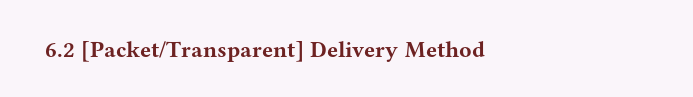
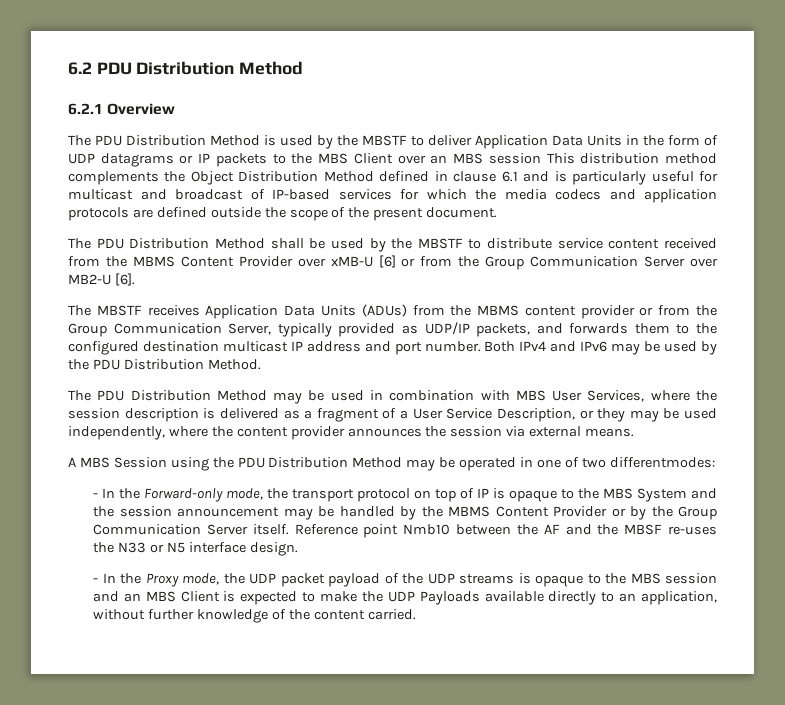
[81,41,485,62] [Packet/Transparent] Delivery Method -> [96,61,304,75] [68,103,176,115] [68,135,718,149] [68,153,717,167] [68,171,718,185] [68,189,717,203] [68,207,498,221] [68,238,717,252] [68,255,719,270] [68,273,135,286] [68,304,718,319] [68,322,717,337] [68,341,717,355] [68,359,261,370] [68,390,718,404] [68,408,717,422] [68,426,635,440] [68,457,715,471] [93,488,717,502] [93,506,717,520] [93,524,718,538] [93,542,298,556] [93,573,717,587] [93,591,718,605] [93,609,416,623] PDU Distribution Method // 6.2.1 Overview // The PDU Distribution Method is used by the MBSTF to deliver Application Data Units in the form of UDP datagrams or IP packets to the MBS Client over an MBS session This distribution method complements the Object Distribution Method defined in clause 6.1 and is particularly useful for multicast and broadcast of IP-based services for which the media codecs and application protocols are defined outside the scope of the present document. // The PDU Distribution Method shall be used by the MBSTF to distribute service content received from the MBMS Content Provider over xMB-U [6] or from the Group Communication Server over MB2-U [6]. // The MBSTF receives Application Data Units (ADUs) from the MBMS content provider or from the Group Communication Server, typically provided as UDP/IP packets, and forwards them to the configured destination multicast IP address and port number. Both IPv4 and IPv6 may be used by the PDU Distribution Method. // The PDU Distribution Method may be used in combination with MBS User Services, where the session description is delivered as a fragment of a User Service Description, or they may be used independently, where the content provider announces the session via external means. // A MBS Session using the PDU Distribution Method may be operated in one of two differentmodes: // - In the Forward-only mode, the transport protocol on top of IP is opaque to the MBS System and the session announcement may be handled by the MBMS Content Provider or by the Group Communication Server itself. Reference point Nmb10 between the AF and the MBSF re-uses the N33 or N5 interface design. // - In the Proxy mode, the UDP packet payload of the UDP streams is opaque to the MBS session and an MBS Client is expected to make the UDP Payloads available directly to an application, without further knowledge of the content carried.

